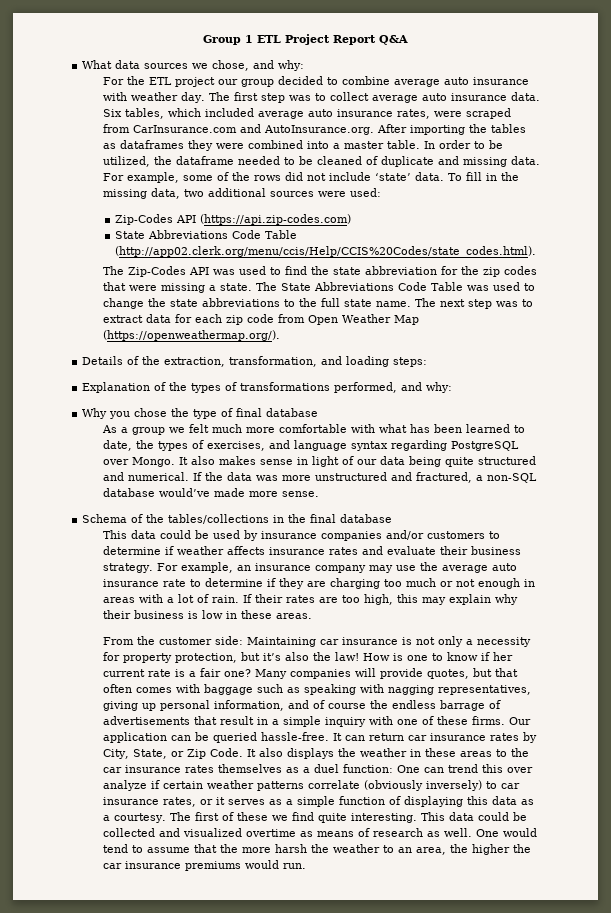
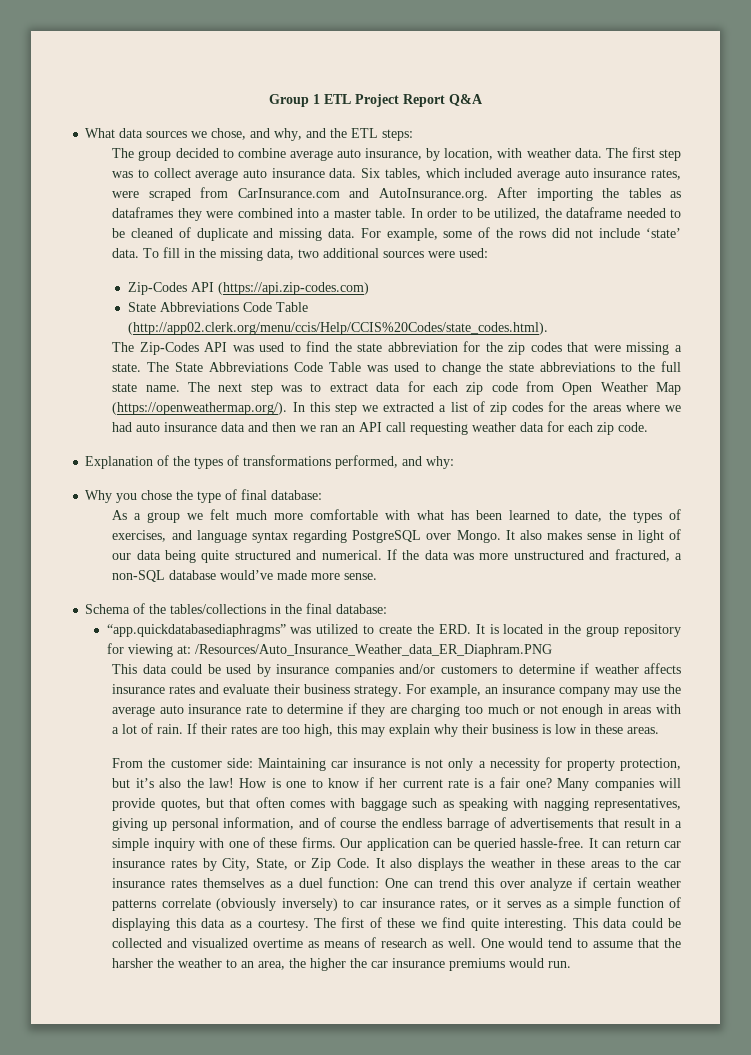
[278,60,305,71] [103,76,239,87] why: // For the ETL project our -> [274,128,414,141] [112,148,135,158] why, and the ETL steps: // The
[473,77,530,85] insurance -> [365,148,494,161] insurance, by location,
[181,92,206,103] day. -> [574,148,602,158] data.
[82,356,428,367] // Details of the extraction, transformation, and loading steps: -> [292,401,682,415] [112,421,649,435] In this step we extracted a list of zip codes for the areas where we had auto insurance data and then we ran an API call requesting weather data for each zip code.
[266,408,319,417] database -> [271,490,323,500] database:
[340,514,393,523] database -> [336,604,388,614] [106,624,682,637] [106,643,552,657] database: // “app.quickdatabasediaphragms” was utilized to create the ERD. It is located in the group repository for viewing at: /Resources/Auto_Insurance_Weather_data_ER_Diaphram.PNG
[242,844,308,853] more harsh -> [112,958,154,968] harsher

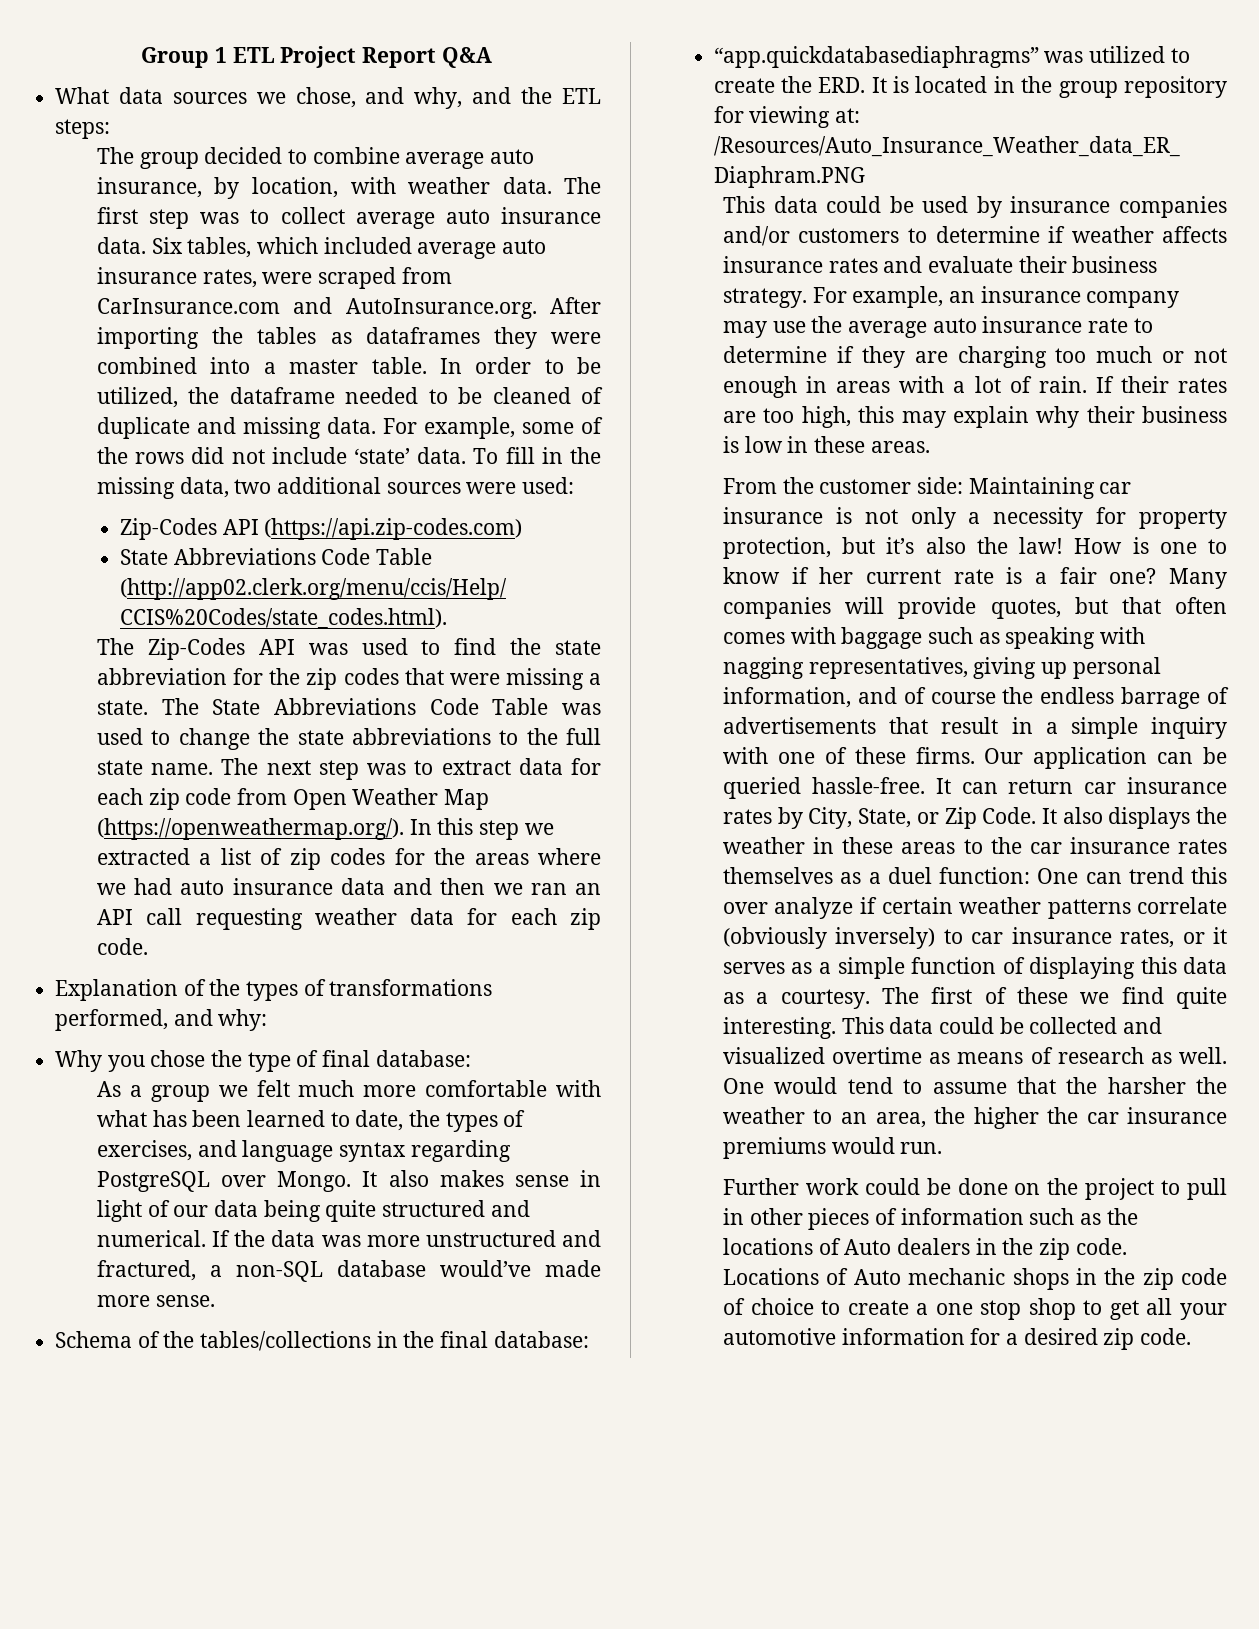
(572, 964) none -> [722,1178,1227,1200] [722,1208,1138,1230] [722,1238,1127,1260] [722,1268,1227,1290] [722,1298,1227,1320] [722,1328,1192,1350] // Further work could be done on the project to pull in other pieces of information such as the locations of Auto dealers in the zip code. Locations of Auto mechanic shops in the zip code of choice to create a one stop shop to get all your automotive information for a desired zip code.

